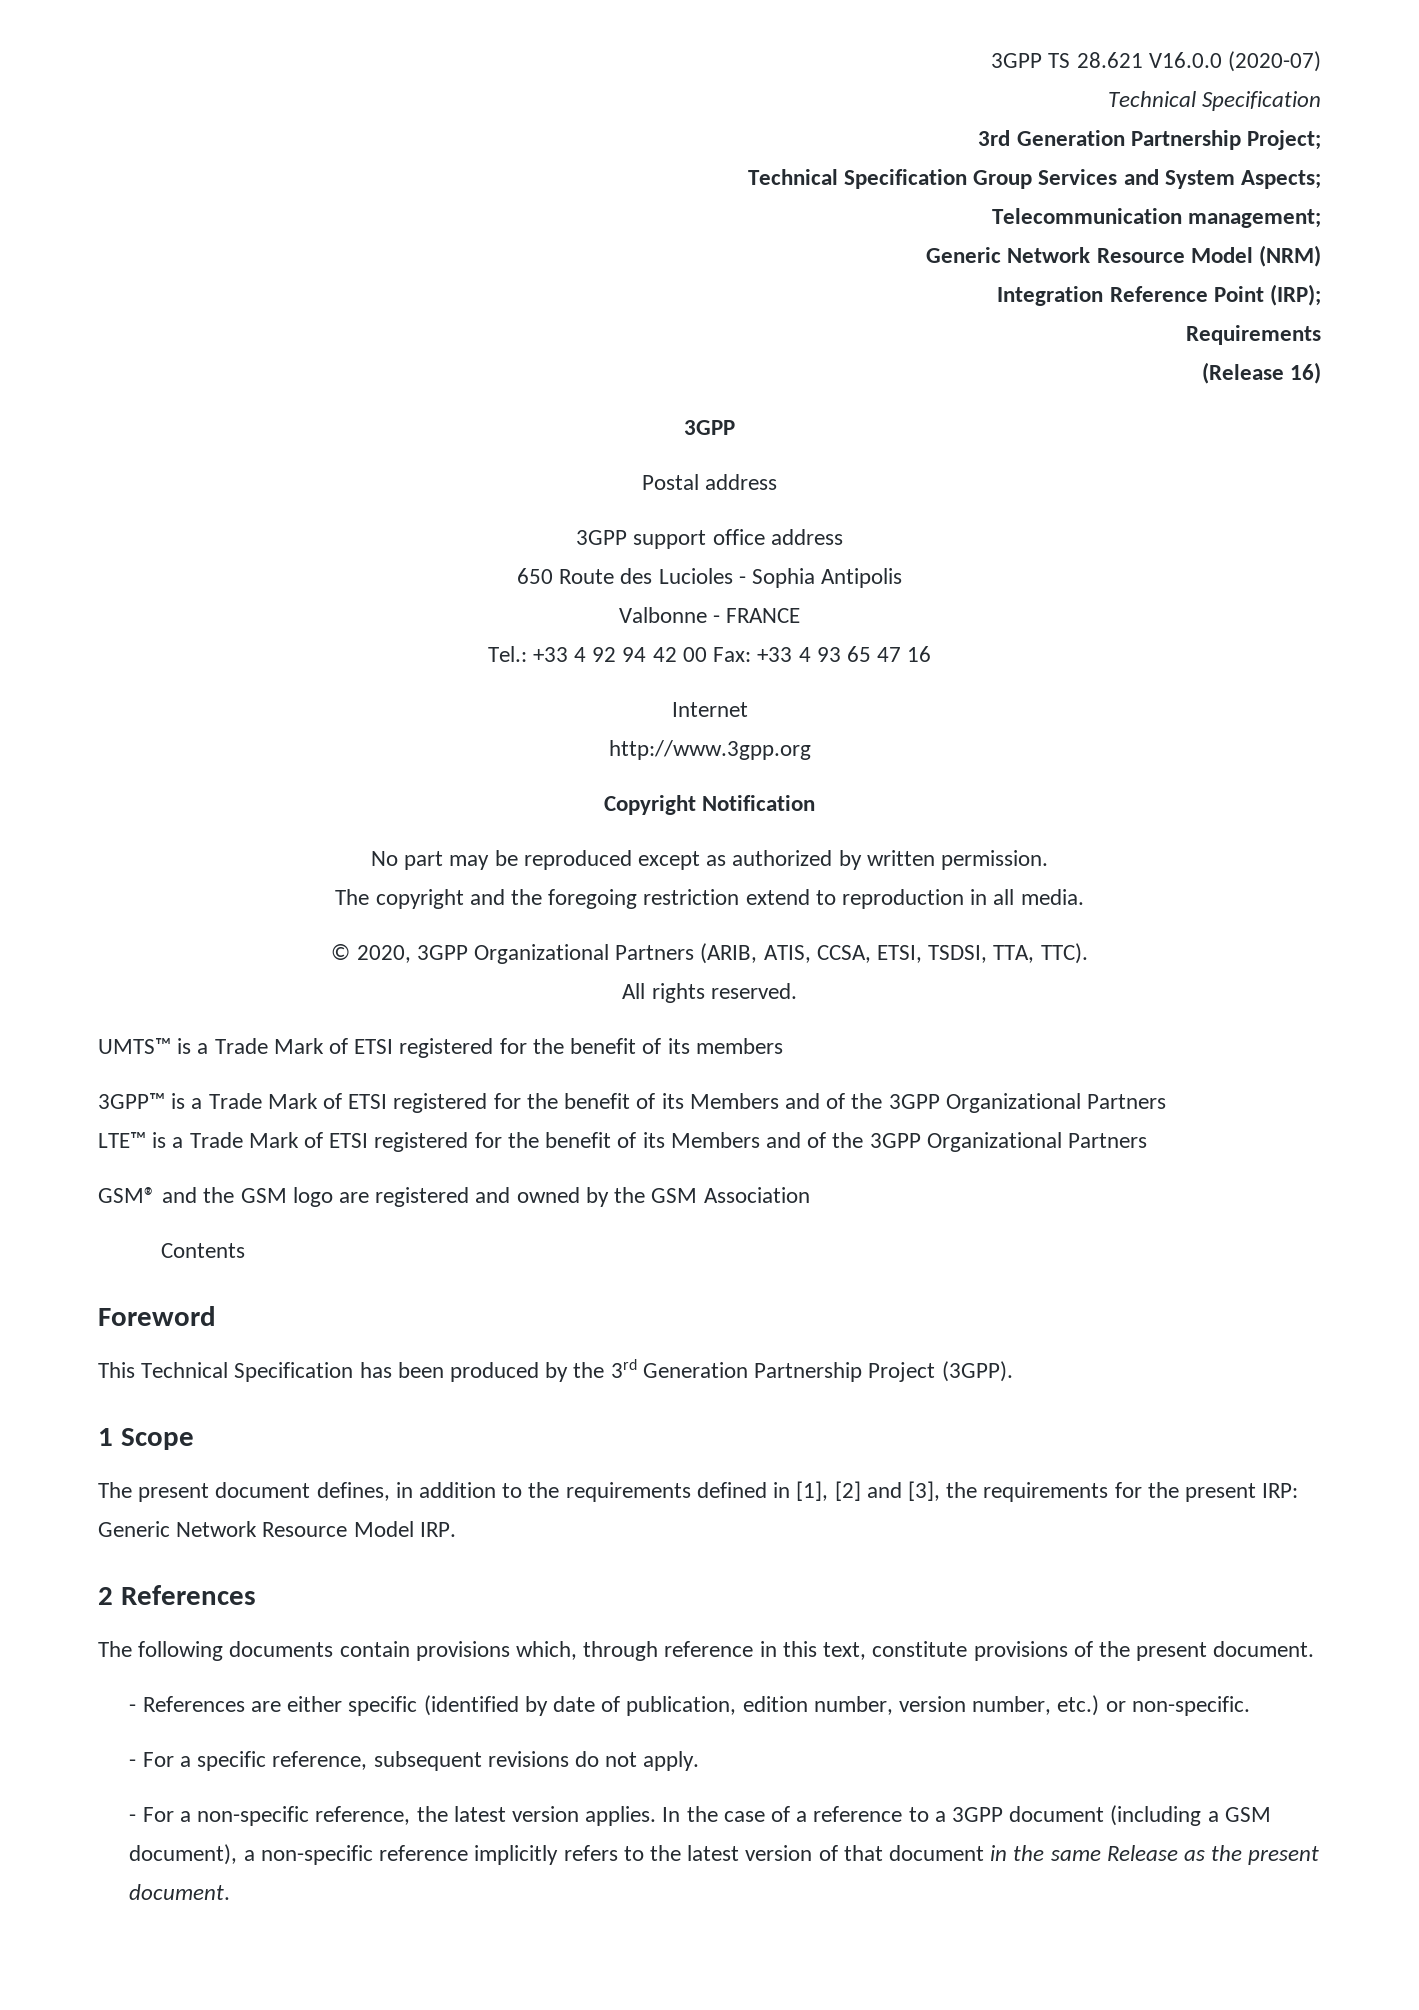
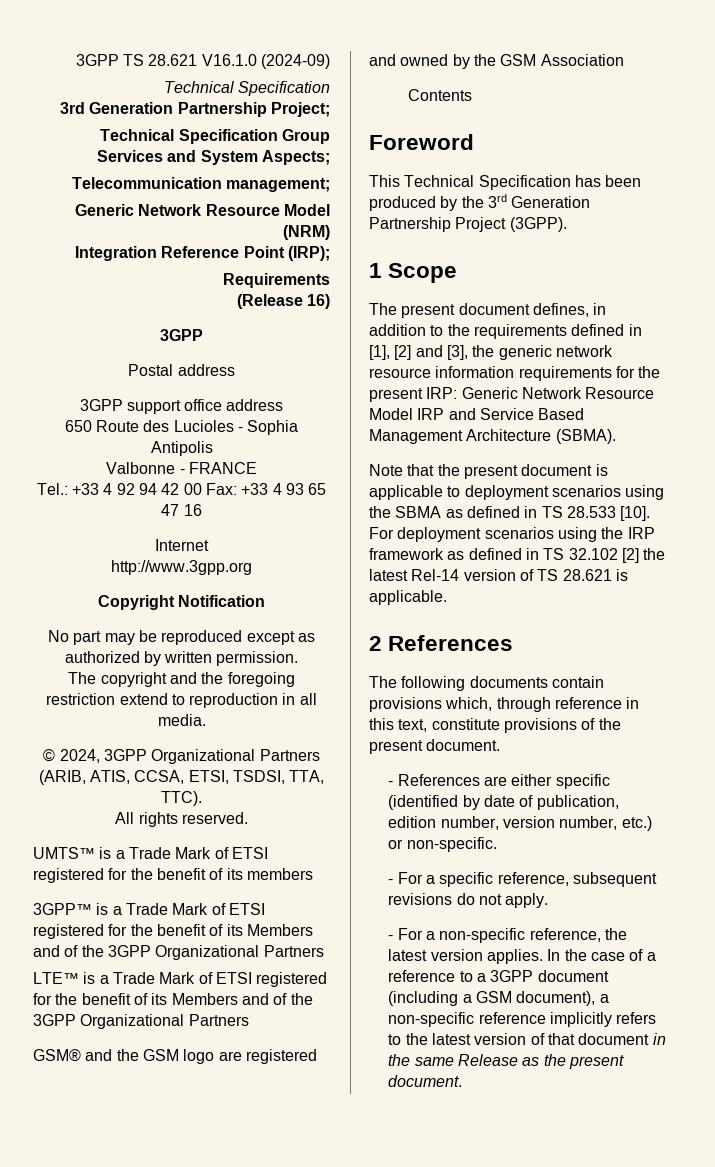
[1148,51,1321,72] V16.0.0 (2020-07) -> [201,54,330,69] V16.1.0 (2024-09)
[356,945,411,963] 2020, -> [59,749,100,763] 2024,
(978, 1490) none -> [498,345,613,360] [369,366,515,378] generic network resource information
[419,1522,456,1537] IRP. -> [417,408,585,420] [369,429,616,444] [369,464,608,479] [369,485,665,500] [369,506,651,521] [369,527,655,542] [369,548,666,563] [369,569,628,581] [369,590,447,605] IRP and Service Based Management Architecture (SBMA). // Note that the present document is applicable to deployment scenarios using the SBMA as defined in TS 28.533 [10]. For deployment scenarios using the IRP framework as defined in TS 32.102 [2] the latest Rel-14 version of TS 28.621 is applicable.

